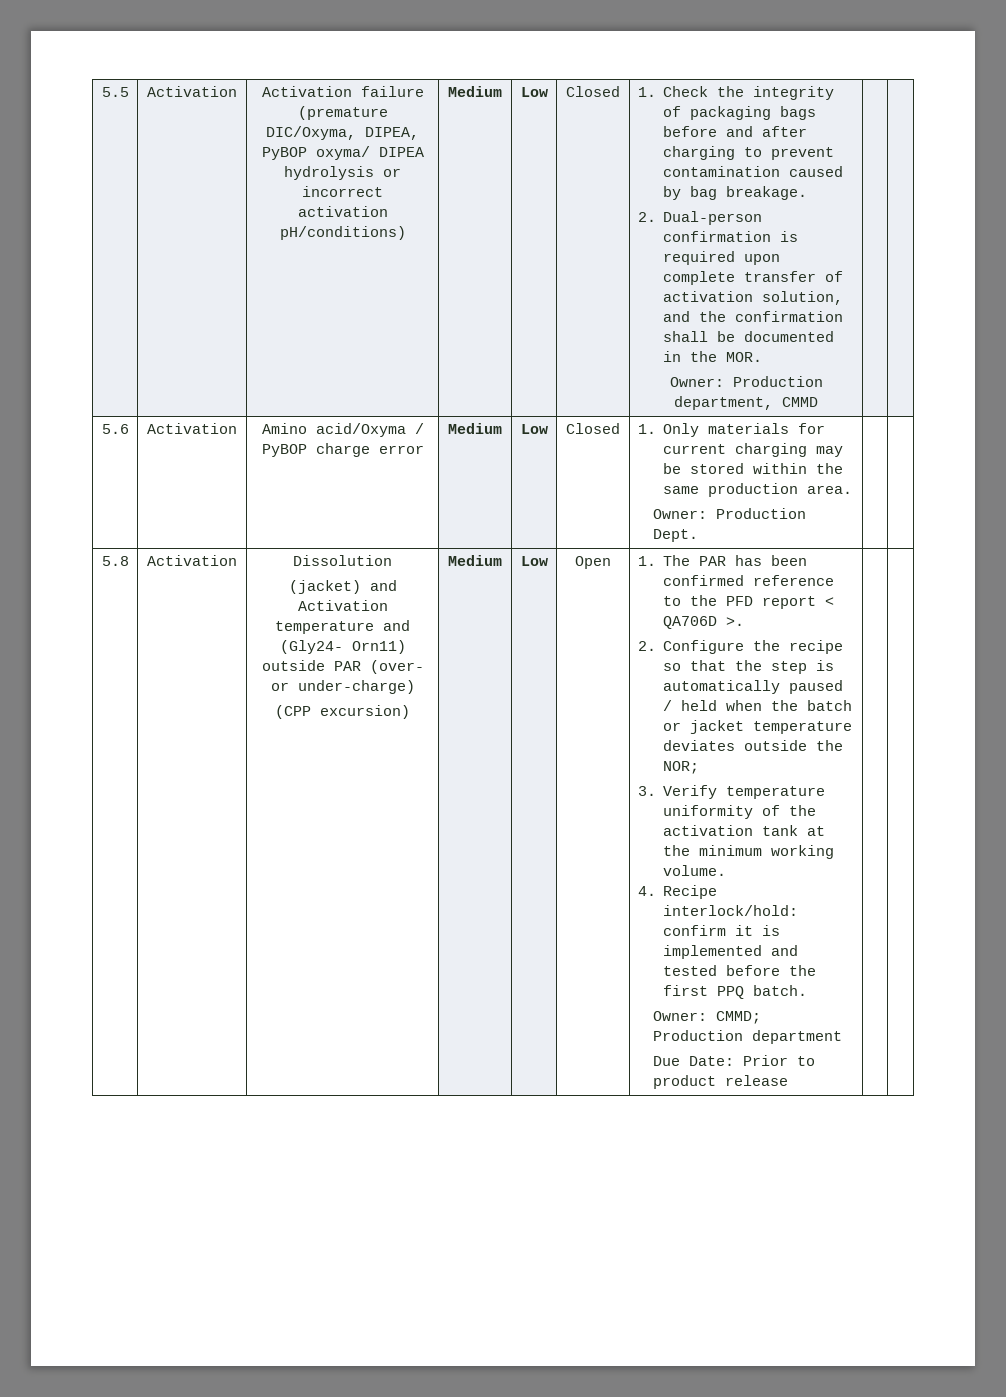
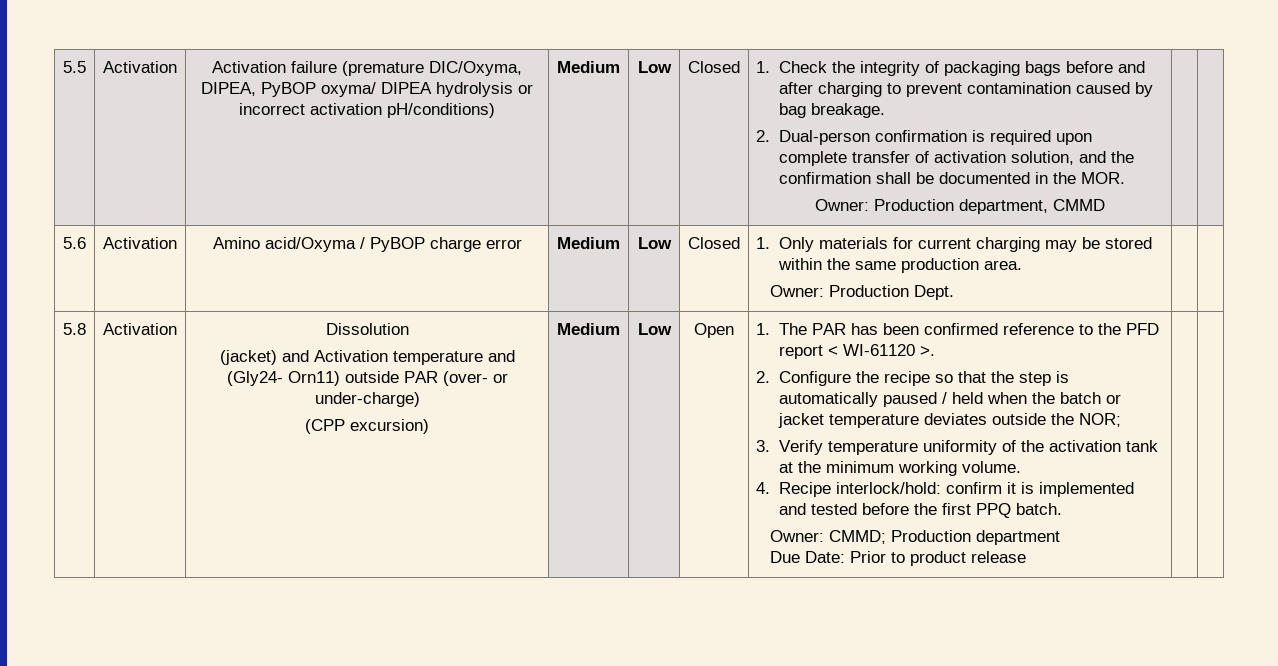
[663,616,718,629] QA706D -> [842,344,915,356] WI-61120

